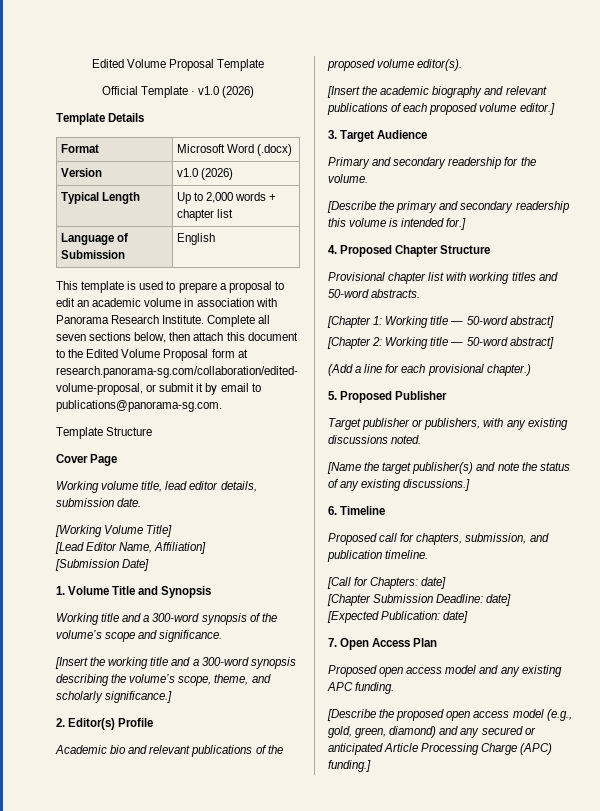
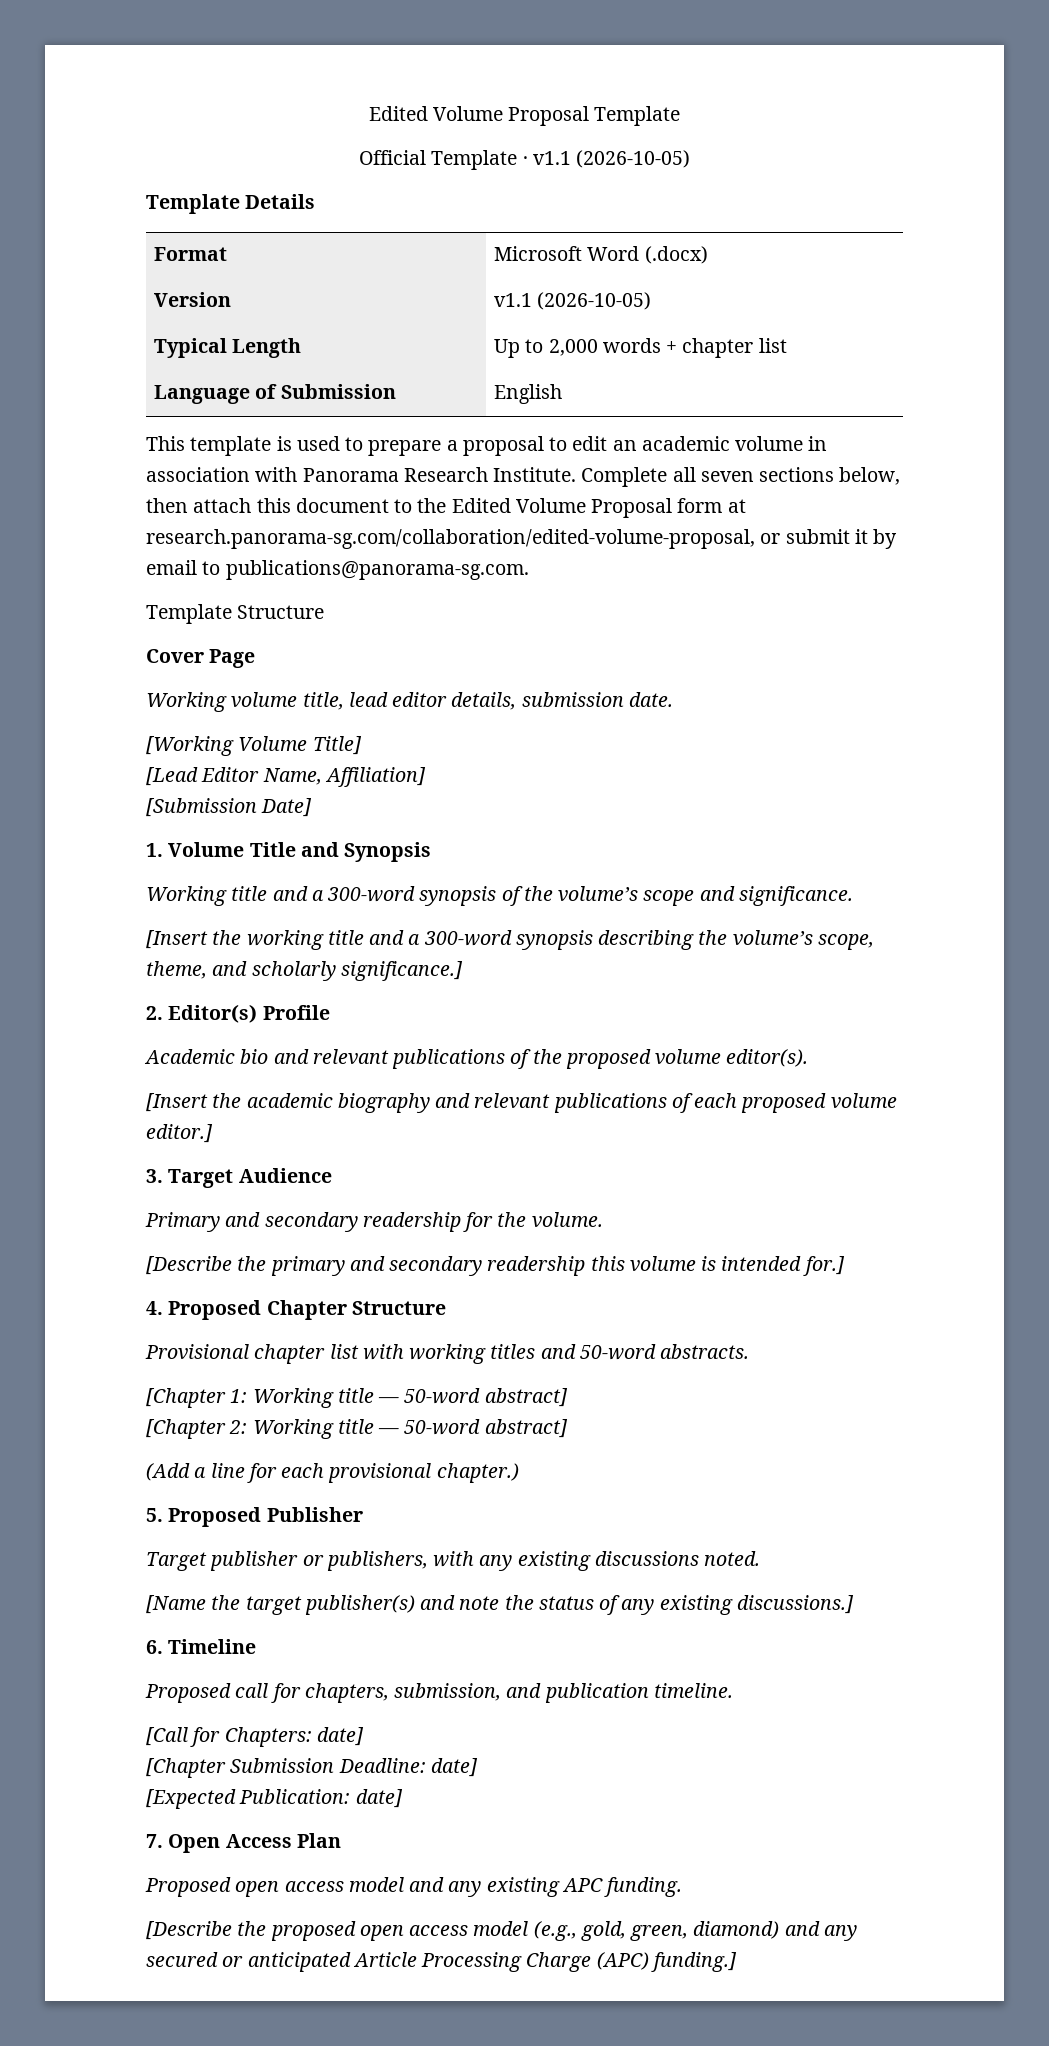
[198,86,255,98] v1.0 (2026) -> [532,150,691,168] v1.1 (2026-10-05)
[176,168,234,180] v1.0 (2026) -> [494,292,652,310] v1.1 (2026-10-05)

